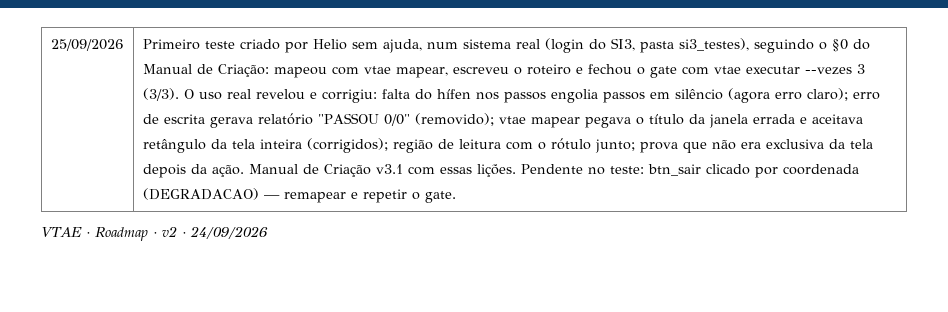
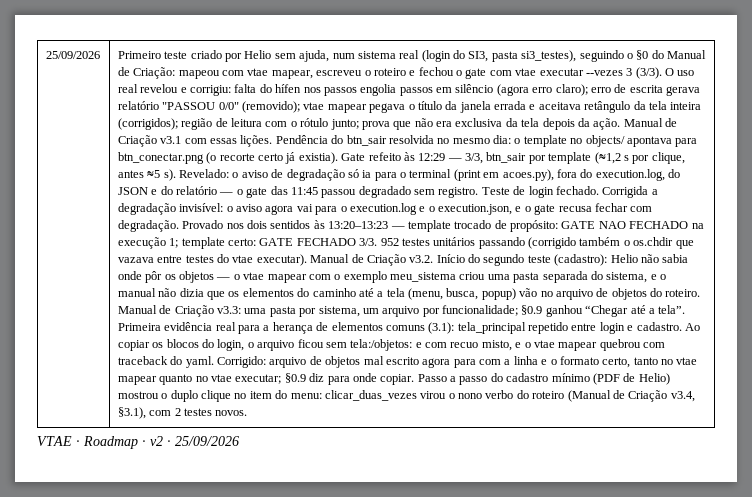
[520,164,859,178] [142,188,456,203] Pendente no teste: btn_sair clicado por coordenada (DEGRADACAO) — remapear e repetir o gate. -> [275,135,698,147] [117,152,685,164] [117,169,681,181] [117,186,658,198] [117,203,653,215] [117,220,704,232] [117,237,694,249] [117,254,689,266] [117,271,667,283] [117,288,701,300] [117,305,686,317] [117,322,700,334] [117,339,666,351] [117,356,698,368] [117,373,670,385] [117,390,695,402] [117,407,248,419] Pendência do btn_sair resolvida no mesmo dia: o template no objects/ apontava para btn_conectar.png (o recorte certo já existia). Gate refeito às 12:29 — 3/3, btn_sair por template (≈1,2 s por clique, antes ≈5 s). Revelado: o aviso de degradação só ia para o terminal (print em acoes.py), fora do execution.log, do JSON e do relatório — o gate das 11:45 passou degradado sem registro. Teste de login fechado. Corrigida a degradação invisível: o aviso agora vai para o execution.log e o execution.json, e o gate recusa fechar com degradação. Provado nos dois sentidos às 13:20–13:23 — template trocado de propósito: GATE NAO FECHADO na execução 1; template certo: GATE FECHADO 3/3. 952 testes unitários passando (corrigido também o os.chdir que vazava entre testes do vtae executar). Manual de Criação v3.2. Início do segundo teste (cadastro): Helio não sabia onde pôr os objetos — o vtae mapear com o exemplo meu_sistema criou uma pasta separada do sistema, e o manual não dizia que os elementos do caminho até a tela (menu, busca, popup) vão no arquivo de objetos do roteiro. Manual de Criação v3.3: uma pasta por sistema, um arquivo por funcionalidade; §0.9 ganhou “Chegar até a tela”. Primeira evidência real para a herança de elementos comuns (3.1): tela_principal repetido entre login e cadastro. Ao copiar os blocos do login, o arquivo ficou sem tela:/objetos: e com recuo misto, e o vtae mapear quebrou com traceback do yaml. Corrigido: arquivo de objetos mal escrito agora para com a linha e o formato certo, tanto no vtae mapear quanto no vtae executar; §0.9 diz para onde copiar. Passo a passo do cadastro mínimo (PDF de Helio) mostrou o duplo clique no item do menu: clicar_duas_vezes virou o nono verbo do roteiro (Manual de Criação v3.4, §3.1), com 2 testes novos.
[189,226,268,239] 24/09/2026 -> [175,436,239,446] 25/09/2026

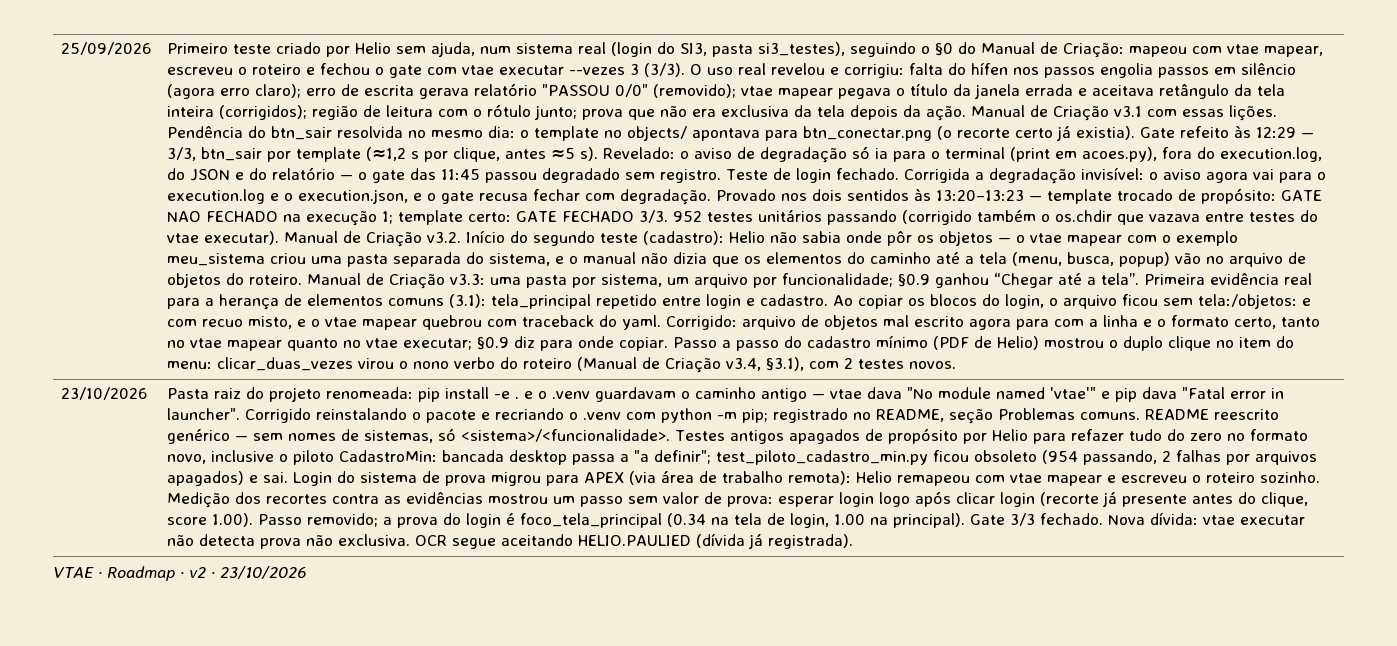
(248, 413) none -> [60,387,147,400] [166,387,1284,402] [166,408,1279,424] [166,428,1308,444] [166,450,1317,465] [166,471,1320,486] [166,491,1308,508] [166,512,1305,528] [166,533,853,549] // 23/10/2026 | Pasta raiz do projeto renomeada: pip install -e . e o .venv guardavam o caminho antigo — vtae dava "No module named 'vtae'" e pip dava "Fatal error in launcher". Corrigido reinstalando o pacote e recriando o .venv com python -m pip; registrado no README, seção Problemas comuns. README reescrito genérico — sem nomes de sistemas, só <sistema>/<funcionalidade>. Testes antigos apagados de propósito por Helio para refazer tudo do zero no formato novo, inclusive o piloto CadastroMin: bancada desktop passa a "a definir"; test_piloto_cadastro_min.py ficou obsoleto (954 passando, 2 falhas por arquivos apagados) e sai. Login do sistema de prova migrou para APEX (via área de trabalho remota): Helio remapeou com vtae mapear e escreveu o roteiro sozinho. Medição dos recortes contra as evidências mostrou um passo sem valor de prova: esperar login logo após clicar login (recorte já presente antes do clique, score 1.00). Passo removido; a prova do login é foco_tela_principal (0.34 na tela de login, 1.00 na principal). Gate 3/3 fechado. Nova dívida: vtae executar não detecta prova não exclusiva. OCR segue aceitando HELIO.PAULIED (dívida já registrada).
[175,436,239,446] 25/09/2026 -> [219,566,306,579] 23/10/2026

